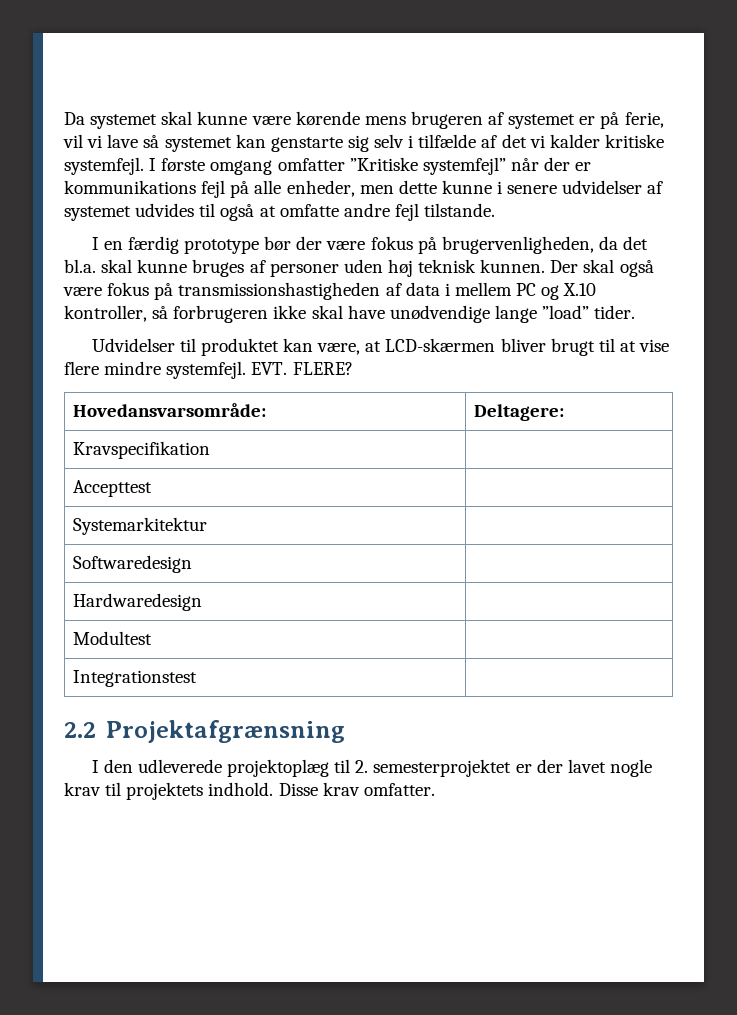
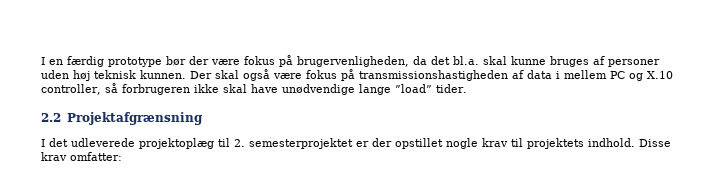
[64,111,664,129] [63,134,664,152] [64,157,592,175] [64,180,664,198] [64,203,496,221] Da systemet skal kunne være kørende mens brugeren af systemet er på ferie, vil vi lave så systemet kan genstarte sig selv i tilfælde af det vi kalder kritiske systemfejl. I første omgang omfatter ”Kritiske systemfejl” når der er kommunikations fejl på alle enheder, men dette kunne i senere udvidelser af systemet udvides til også at omfatte andre fejl tilstande. // -> (41, 61) none
[64,305,147,322] kontroller, -> [41,84,101,95] controller,
[91,338,670,356] [64,361,353,379] [72,403,266,417] [473,404,564,421] [72,441,210,459] [72,480,152,497] [72,517,207,535] [72,555,192,573] [72,593,202,611] [72,631,152,645] [72,670,197,687] // Udvidelser til produktet kan være, at LCD-skærmen bliver brugt til at vise flere mindre systemfejl. EVT. FLERE? // Hovedansvarsområde: | Deltagere: // Kravspecifikation | // Accepttest | // Systemarkitektur | // Softwaredesign | // Hardwaredesign | // Modultest | // Integrationstest | -> (467, 88) none
[103,759,133,773] den -> [49,138,68,147] det
[567,759,606,773] lavet -> [395,138,443,149] opstillet
[363,783,435,796] omfatter. -> [70,152,122,161] omfatter:

